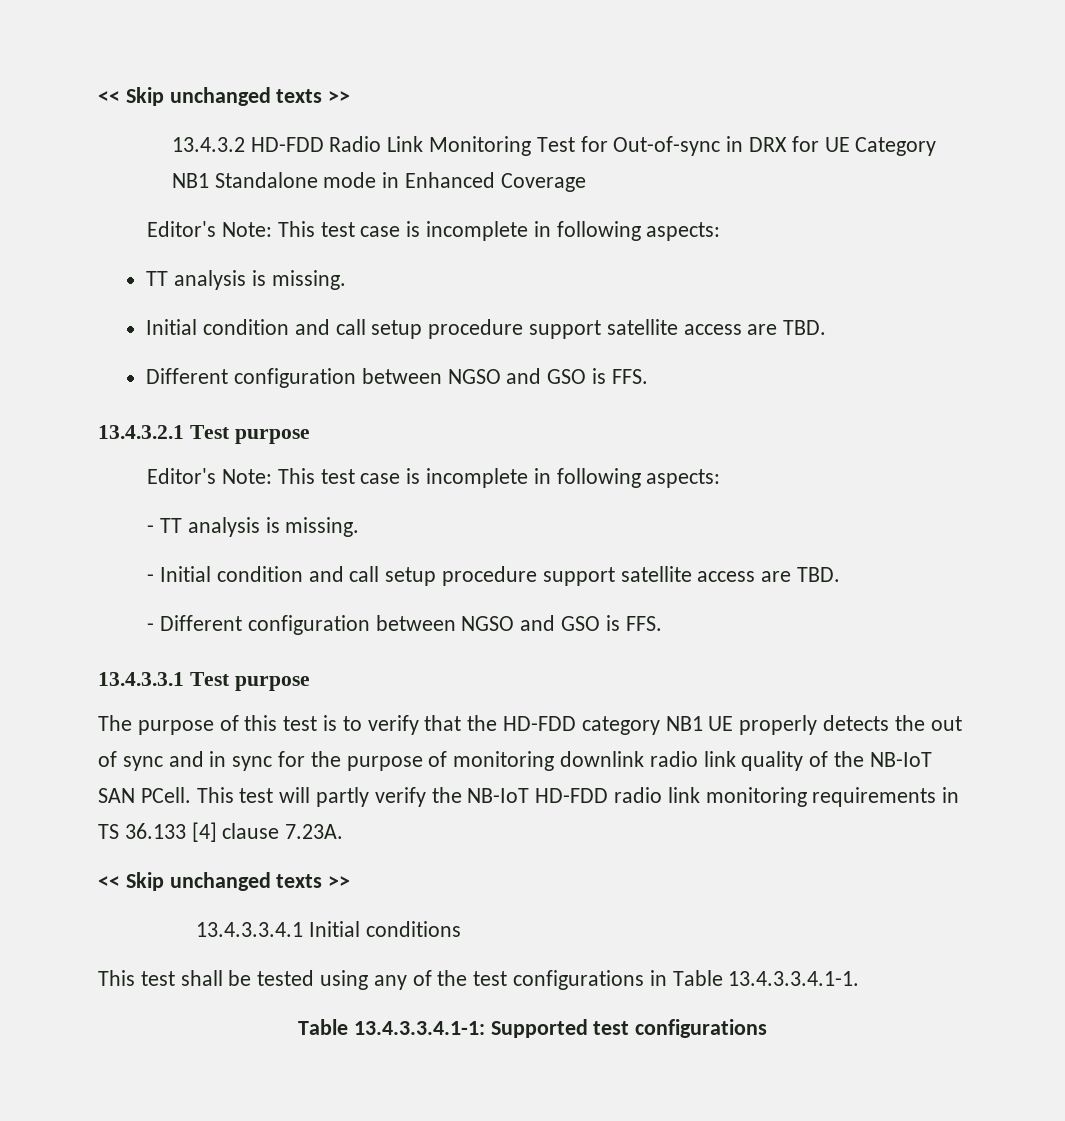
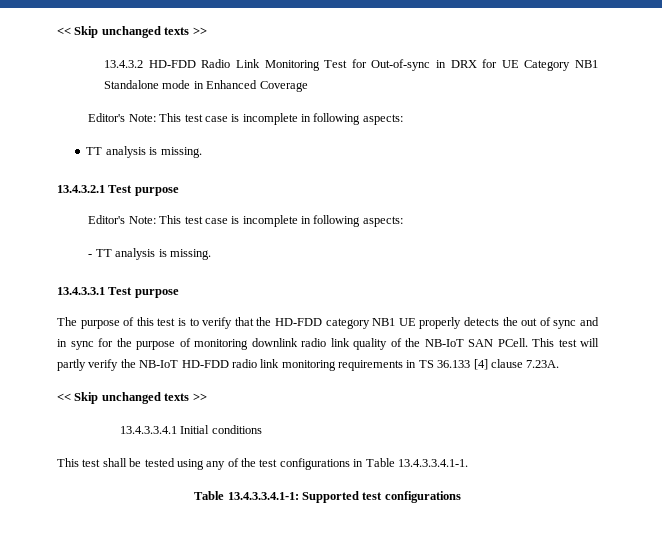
[146,319,827,339] [146,368,648,388] // Initial condition and call setup procedure support satellite access are TBD. // Different configuration between NGSO and GSO is FFS. -> (202, 152) none
[147,566,840,586] [147,615,662,635] // - Initial condition and call setup procedure support satellite access are TBD. // - Different configuration between NGSO and GSO is FFS. -> (211, 254) none

